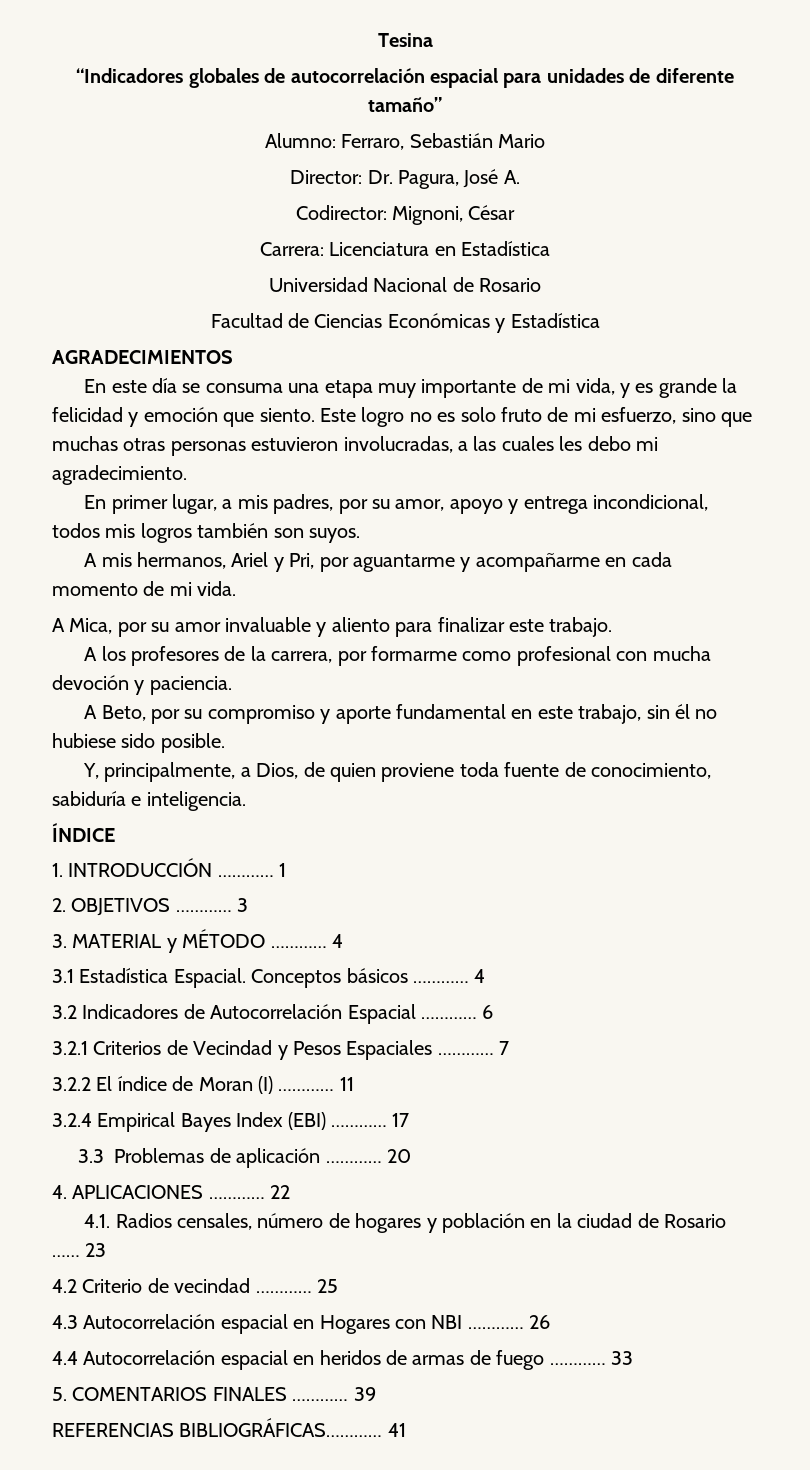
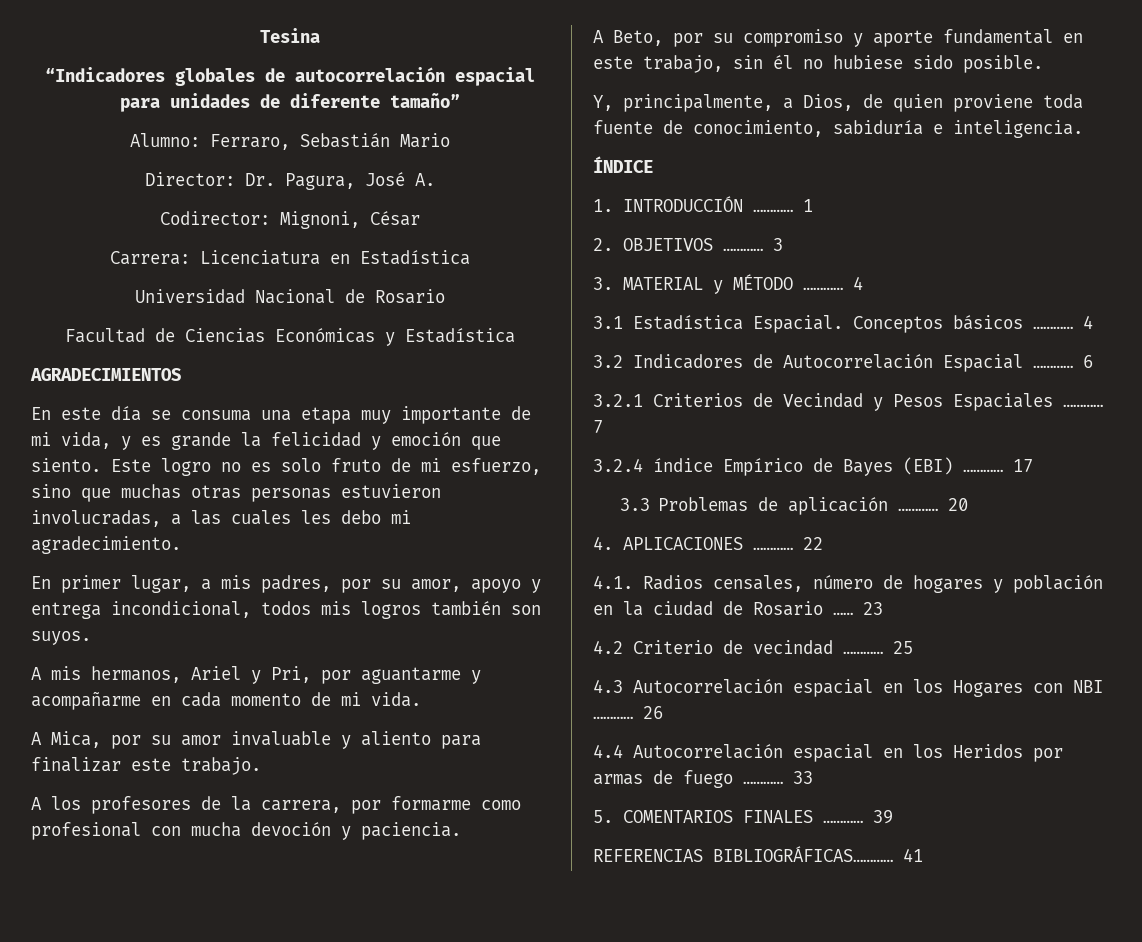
[52,1076,354,1094] [52,1112,284,1132] 3.2.2 El índice de Moran (I) ………… 11 // 3.2.4 Empirical Bayes Index -> [593,458,893,476] 3.2.4 índice Empírico de Bayes
(315, 1324) none -> [913,679,943,693] los
[319,1350,407,1365] heridos de -> [913,744,1063,762] los Heridos por

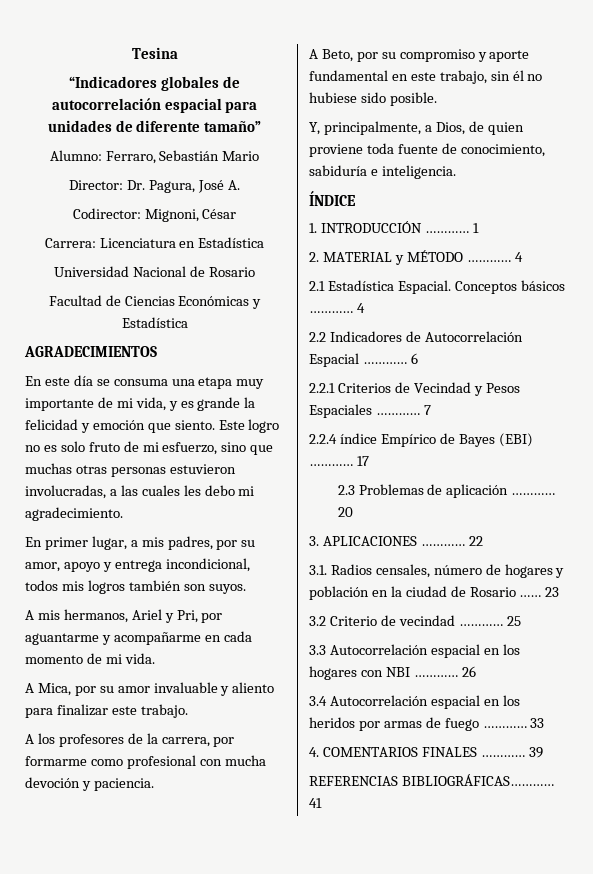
[623,238,783,251] [593,277,613,290] OBJETIVOS ………… 3 // 3. -> (319, 257) none
[593,316,623,329] 3.1 -> [309,281,325,291] 2.1
[593,355,623,368] 3.2 -> [309,332,326,342] 2.2
[593,394,643,407] 3.2.1 -> [309,383,335,393] 2.2.1
[593,458,643,472] 3.2.4 -> [309,434,337,444] 2.2.4
[619,498,650,511] 3.3 -> [337,485,355,495] 2.3
[593,536,613,550] 4. -> [309,536,319,546] 3.
[593,575,633,589] 4.1. -> [309,565,327,575] 3.1.
[593,640,623,654] 4.2 -> [309,616,326,626] 3.2
[593,679,1023,697] 4.3 Autocorrelación espacial en los Hogares -> [309,644,520,658] [309,666,357,680] 3.3 Autocorrelación espacial en los hogares
[593,744,1023,762] 4.4 Autocorrelación espacial en los Heridos -> [309,695,520,709] [309,717,355,728] 3.4 Autocorrelación espacial en los heridos
[593,810,613,823] 5. -> [309,747,319,757] 4.

